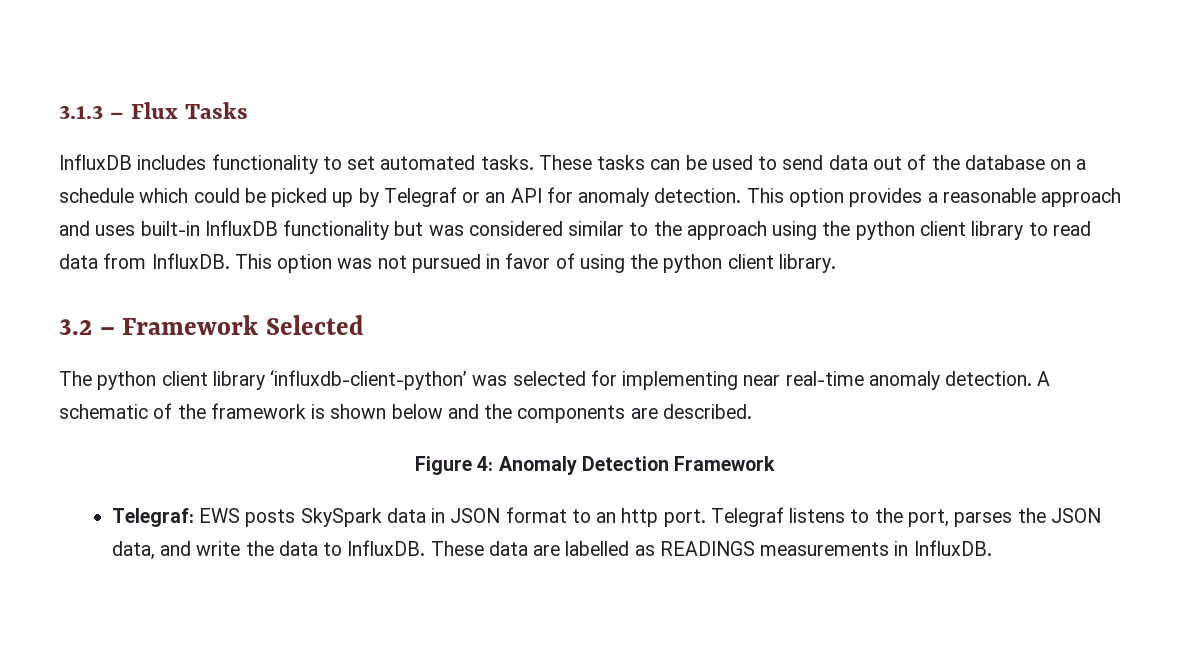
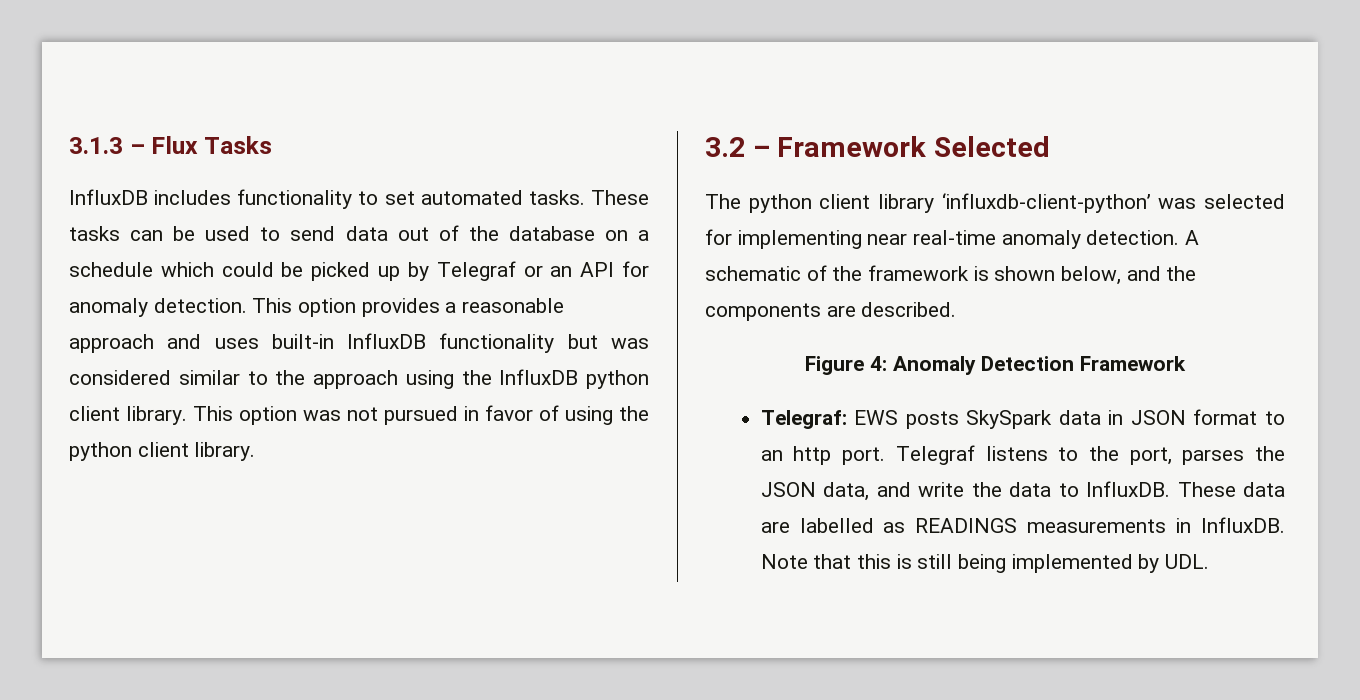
[855,221,1091,240] [59,253,230,269] python client library to read data from InfluxDB. -> [499,369,649,389] [69,406,187,425] InfluxDB python client library.
[391,404,443,419] below -> [1061,266,1122,285] below,
(992, 548) none -> [760,554,1210,573] Note that this is still being implemented by UDL.

